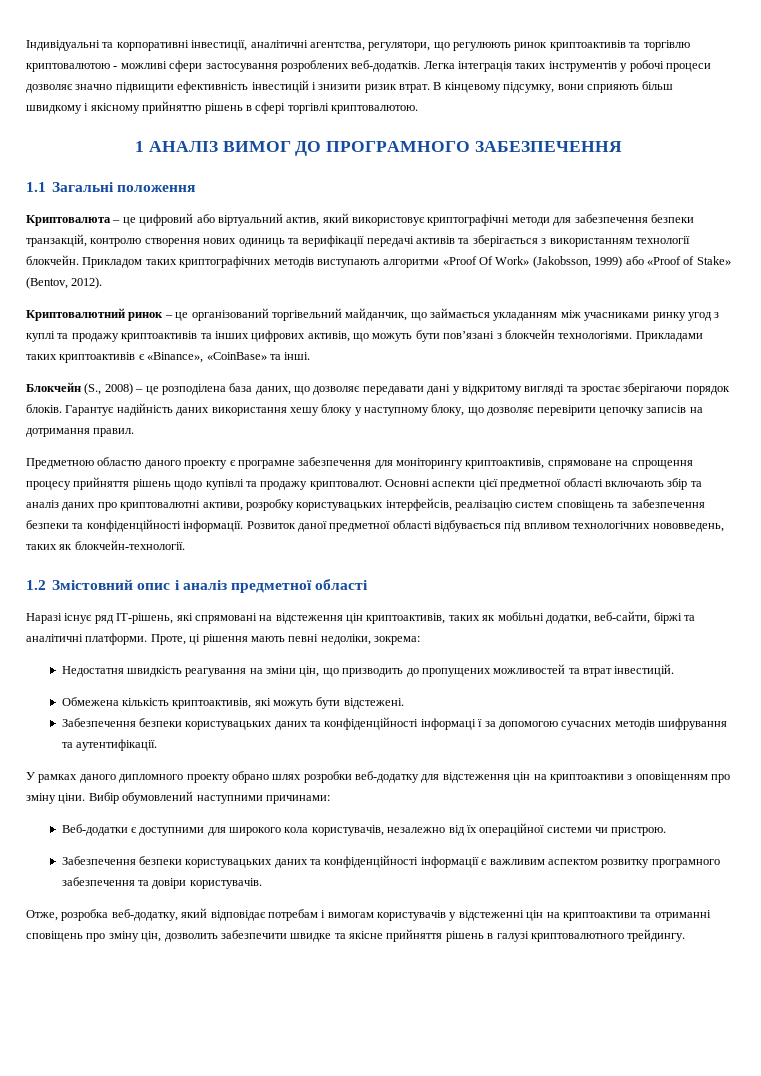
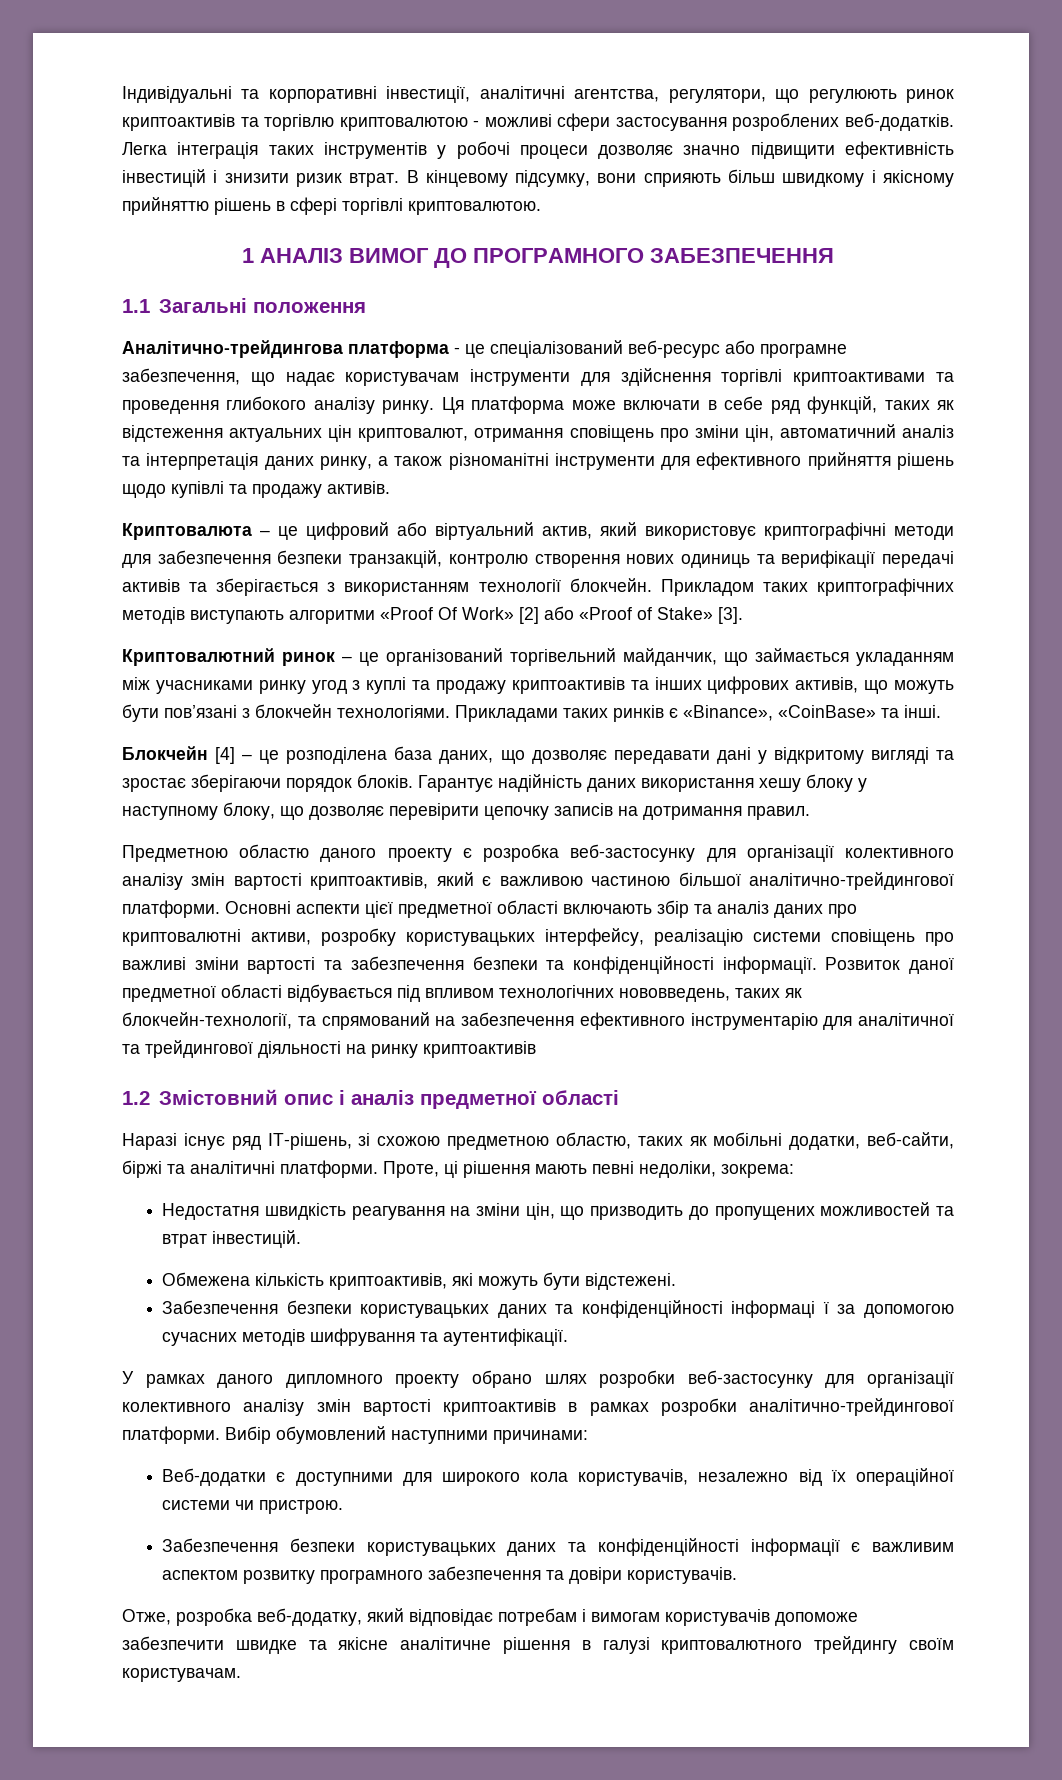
(196, 188) none -> [122,340,847,358] [122,368,955,386] [122,396,954,414] [122,424,955,442] [122,452,954,470] [122,481,390,498] // Аналітично-трейдингова платформа - це спеціалізований веб-ресурс або програмне забезпечення, що надає користувачам інструменти для здійснення торгівлі криптоактивами та проведення глибокого аналізу ринку. Ця платформа може включати в себе ряд функцій, таких як відстеження актуальних цін криптовалют, отримання сповіщень про зміни цін, автоматичний аналіз та інтерпретація даних ринку, а також різноманітні інструменти для ефективного прийняття рішень щодо купівлі та продажу активів.
[532,256,623,268] (Jakobsson, 1999) -> [519,607,539,624] [2]
[26,277,103,289] (Bentov, 2012). -> [718,607,743,624] [3].
[59,352,136,363] криптоактивів -> [613,705,664,722] ринків
[84,383,133,395] (S., 2008) -> [215,747,236,764] [4]
[237,457,693,469] [26,477,382,490] програмне забезпечення для моніторингу криптоактивів, спрямоване на спрощення процесу прийняття рішень щодо купівлі та продажу криптовалют. -> [483,844,954,862] [122,872,955,890] [122,900,220,918] розробка веб-застосунку для організації колективного аналізу змін вартості криптоактивів, який є важливою частиною більшої аналітично-трейдингової платформи.
[385,498,614,511] інтерфейсів, реалізацію систем сповіщень -> [545,928,954,946] [122,957,316,974] інтерфейсу, реалізацію системи сповіщень про важливі зміни вартості
[74,540,185,550] блокчейн-технології. -> [122,1012,954,1030] [122,1040,536,1058] блокчейн-технології, та спрямований на забезпечення ефективного інструментарію для аналітичної та трейдингової діяльності на ринку криптоактивів
[176,613,446,624] які спрямовані на відстеження цін криптоактивів, -> [358,1132,631,1150] зі схожою предметною областю,
[355,771,730,783] [26,793,86,804] веб-додатку для відстеження цін на криптоактиви з оповіщенням про зміну ціни. -> [687,1370,955,1388] [122,1398,954,1416] [122,1426,220,1444] веб-застосунку для організації колективного аналізу змін вартості криптоактивів в рамках розробки аналітично-трейдингової платформи.
[449,910,711,921] [26,931,218,942] у відстеженні цін на криптоактиви та отриманні сповіщень про зміну цін, дозволить -> [775,1612,858,1626] допоможе
[386,929,484,942] прийняття рішень -> [400,1637,570,1654] аналітичне рішення
[627,929,686,942] трейдингу. -> [814,1636,954,1654] [122,1668,241,1682] трейдингу своїм користувачам.

